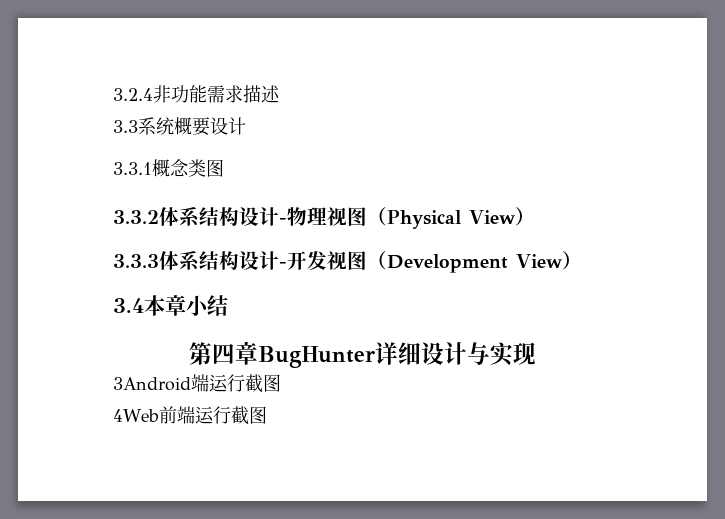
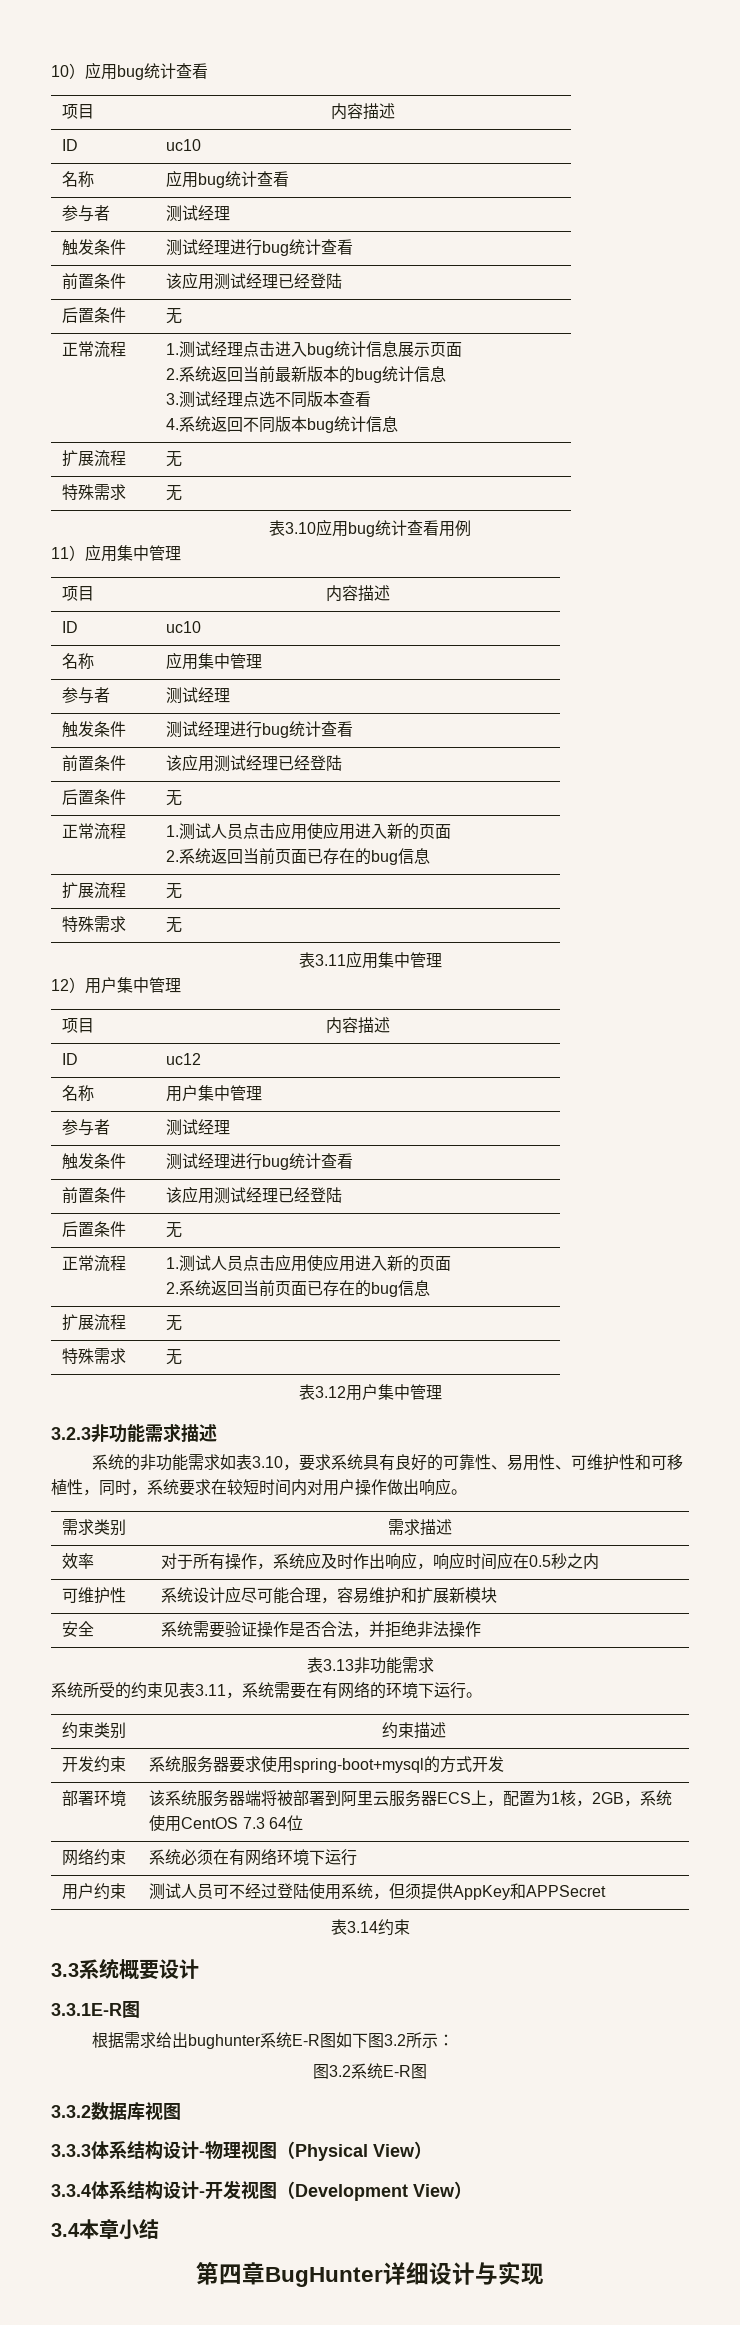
[113,85,280,103] [113,117,246,136] [113,159,224,177] [113,210,159,224] 3.2.4非功能需求描述 // 3.3系统概要设计 // 3.3.1概念类图 // 3.3.2 -> [51,62,208,80] [62,104,95,119] [331,103,395,120] [62,139,79,151] [166,139,202,151] [62,171,95,187] [166,170,290,188] [62,205,111,222] [166,205,231,222] [62,239,127,256] [166,239,354,256] [62,273,127,290] [166,272,343,290] [62,307,127,323] [166,308,183,324] [62,341,127,358] [166,341,463,358] [166,366,447,383] [166,391,372,408] [166,416,399,433] [62,450,127,467] [166,451,183,467] [62,484,127,500] [166,485,183,501] [269,519,471,537] [51,544,181,562] [62,586,95,601] [325,585,390,602] [62,621,79,633] [166,621,202,633] [62,653,95,669] [166,652,263,670] [62,687,111,704] [166,687,231,704] [62,721,127,738] [166,721,354,738] [62,755,127,772] [166,754,343,772] [62,789,127,805] [166,790,183,806] [62,823,127,840] [166,822,452,840] [166,848,431,865] [62,882,127,899] [166,883,183,899] [62,916,127,932] [166,917,183,933] [298,951,442,969] [51,977,181,994] [62,1018,95,1033] [325,1017,390,1034] [62,1053,79,1065] [166,1053,202,1065] [62,1085,95,1101] [166,1085,263,1102] [62,1119,111,1136] [166,1119,231,1136] [62,1153,127,1170] [166,1153,354,1170] [62,1187,127,1204] [166,1186,343,1204] [62,1221,127,1237] [166,1222,183,1238] [62,1255,127,1272] [166,1254,452,1272] [166,1280,431,1297] [62,1314,127,1331] [166,1315,183,1331] [62,1348,127,1364] [166,1349,183,1365] [298,1384,442,1401] [51,1423,217,1443] [92,1454,684,1471] [51,1478,467,1496] [62,1519,127,1536] [387,1519,452,1536] [62,1553,95,1569] [161,1552,600,1570] [62,1587,127,1604] [161,1586,498,1604] [62,1621,95,1637] [161,1621,482,1638] [306,1657,434,1674] [51,1681,482,1699] [62,1722,127,1739] [381,1722,446,1739] [62,1756,127,1773] [149,1756,505,1773] [62,1790,127,1807] [149,1790,673,1807] [149,1815,304,1832] [62,1848,127,1866] [149,1848,358,1866] [62,1883,127,1900] [149,1883,607,1900] [330,1919,410,1936] [51,1958,199,1980] [51,2001,140,2018] [92,2032,455,2049] [313,2063,427,2079] [51,2102,181,2120] [51,2144,91,2157] 10）应用bug统计查看 // 项目 | 内容描述 // ID | uc10 // 名称 | 应用bug统计查看 // 参与者 | 测试经理 // 触发条件 | 测试经理进行bug统计查看 // 前置条件 | 该应用测试经理已经登陆 // 后置条件 | 无 // 正常流程 | 1.测试经理点击进入bug统计信息展示页面 // 2.系统返回当前最新版本的bug统计信息 // 3.测试经理点选不同版本查看 // 4.系统返回不同版本bug统计信息 // 扩展流程 | 无 // 特殊需求 | 无 // 表3.10应用bug统计查看用例 // 11）应用集中管理 // 项目 | 内容描述 // ID | uc10 // 名称 | 应用集中管理 // 参与者 | 测试经理 // 触发条件 | 测试经理进行bug统计查看 // 前置条件 | 该应用测试经理已经登陆 // 后置条件 | 无 // 正常流程 | 1.测试人员点击应用使应用进入新的页面 // 2.系统返回当前页面已存在的bug信息 // 扩展流程 | 无 // 特殊需求 | 无 // 表3.11应用集中管理 // 12）用户集中管理 // 项目 | 内容描述 // ID | uc12 // 名称 | 用户集中管理 // 参与者 | 测试经理 // 触发条件 | 测试经理进行bug统计查看 // 前置条件 | 该应用测试经理已经登陆 // 后置条件 | 无 // 正常流程 | 1.测试人员点击应用使应用进入新的页面 // 2.系统返回当前页面已存在的bug信息 // 扩展流程 | 无 // 特殊需求 | 无 // 表3.12用户集中管理 // 3.2.3非功能需求描述 // 系统的非功能需求如表3.10，要求系统具有良好的可靠性、易用性、可维护性和可移植性，同时，系统要求在较短时间内对用户操作做出响应。 // 需求类别 | 需求描述 // 效率 | 对于所有操作，系统应及时作出响应，响应时间应在0.5秒之内 // 可维护性 | 系统设计应尽可能合理，容易维护和扩展新模块 // 安全 | 系统需要验证操作是否合法，并拒绝非法操作 // 表3.13非功能需求 // 系统所受的约束见表3.11，系统需要在有网络的环境下运行。 // 约束类别 | 约束描述 // 开发约束 | 系统服务器要求使用spring-boot+mysql的方式开发 // 部署环境 | 该系统服务器端将被部署到阿里云服务器ECS上，配置为1核，2GB，系统使用CentOS 7.3 64位 // 网络约束 | 系统必须在有网络环境下运行 // 用户约束 | 测试人员可不经过登陆使用系统，但须提供AppKey和APPSecret // 表3.14约束 // 3.3系统概要设计 // 3.3.1E-R图 // 根据需求给出bughunter系统E-R图如下图3.2所示： // 图3.2系统E-R图 // 3.3.2数据库视图 // 3.3.3
[113,254,159,268] 3.3.3 -> [51,2184,91,2197] 3.3.4
[113,374,281,393] [113,406,267,425] // 3Android端运行截图 // 4Web前端运行截图 -> (544, 2274) none

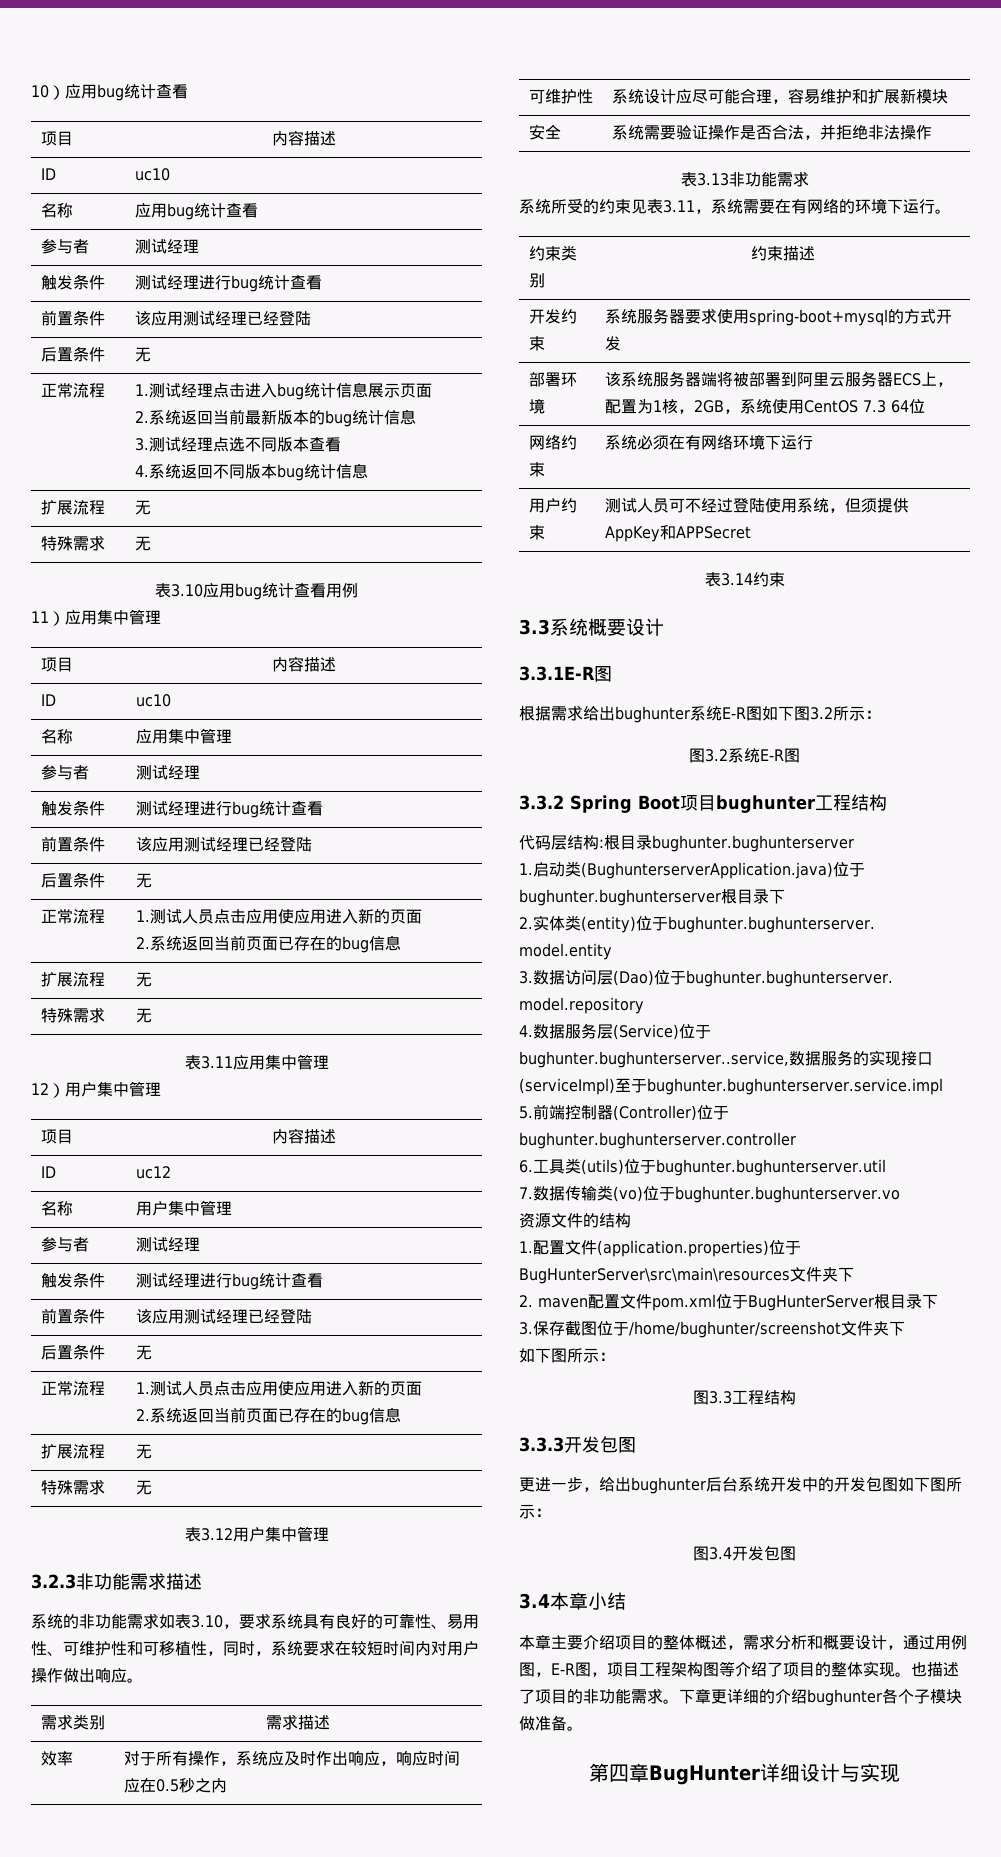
[91,2102,181,2120] [51,2141,432,2161] [51,2180,472,2201] [51,2219,159,2240] 数据库视图 // 3.3.3体系结构设计-物理视图（Physical View） // 3.3.4体系结构设计-开发视图（Development View） // 3.4本章小结 -> [570,794,887,813] [519,835,854,852] [519,861,865,879] [519,889,785,906] [519,915,875,933] [519,943,612,960] [519,969,893,987] [519,997,644,1014] [519,1023,711,1040] [519,1050,933,1068] [519,1078,943,1095] [519,1104,729,1121] [519,1132,796,1149] [519,1158,886,1176] [519,1185,900,1203] [519,1213,631,1228] [519,1240,801,1257] [519,1267,854,1284] [519,1294,938,1311] [519,1321,905,1338] [519,1348,615,1363] [693,1390,796,1405] [519,1436,636,1453] [519,1476,962,1494] [519,1504,551,1519] [693,1545,796,1561] [519,1592,626,1610] [519,1634,967,1650] [519,1661,959,1677] [519,1688,962,1706] [519,1715,583,1731] Spring Boot项目bughunter工程结构 // 代码层结构:根目录bughunter.bughunterserver // 1.启动类(BughunterserverApplication.java)位于bughunter.bughunterserver根目录下 // 2.实体类(entity)位于bughunter.bughunterserver. model.entity // 3.数据访问层(Dao)位于bughunter.bughunterserver. model.repository // 4.数据服务层(Service)位于bughunter.bughunterserver..service,数据服务的实现接口(serviceImpl)至于bughunter.bughunterserver.service.impl // 5.前端控制器(Controller)位于bughunter.bughunterserver.controller // 6.工具类(utils)位于bughunter.bughunterserver.util // 7.数据传输类(vo)位于bughunter.bughunterserver.vo // 资源文件的结构 // 1.配置文件(application.properties)位于BugHunterServer\src\main\resources文件夹下 // 2. maven配置文件pom.xml位于BugHunterServer根目录下 // 3.保存截图位于/home/bughunter/screenshot文件夹下 // 如下图所示： // 图3.3工程结构 // 3.3.3开发包图 // 更进一步，给出bughunter后台系统开发中的开发包图如下图所示： // 图3.4开发包图 // 3.4本章小结 // 本章主要介绍项目的整体概述，需求分析和概要设计，通过用例图，E-R图，项目工程架构图等介绍了项目的整体实现。也描述了项目的非功能需求。下章更详细的介绍bughunter各个子模块做准备。

